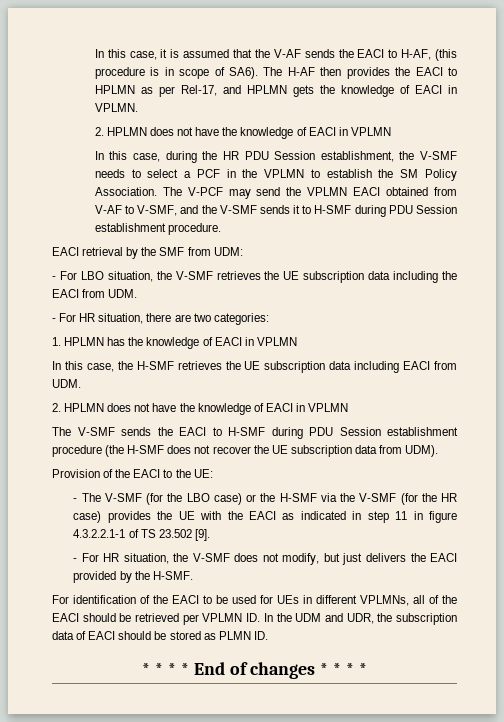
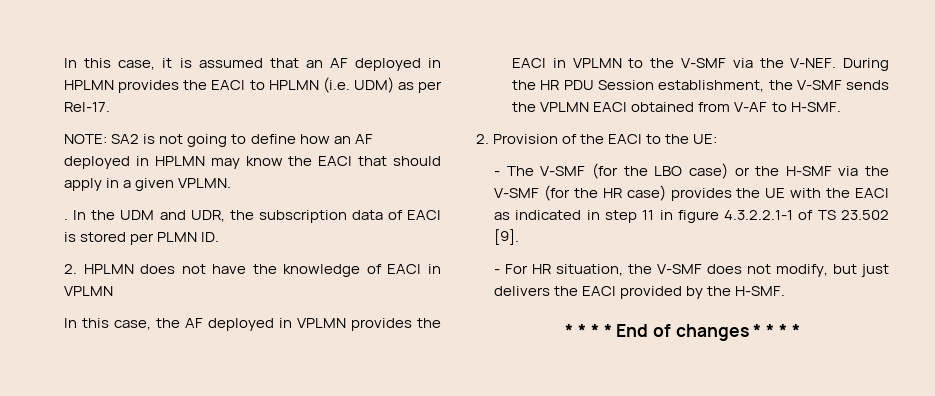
[254,49,458,61] [94,67,342,79] the V-AF sends the EACI to H-AF, (this procedure is in scope of SA6). The H-AF then -> [305,58,441,71] [64,80,115,90] an AF deployed in HPLMN
[140,85,457,97] [94,103,138,112] as per Rel-17, and HPLMN gets the knowledge of EACI in VPLMN. -> [322,77,442,93] [64,102,111,112] [64,134,373,147] [64,156,442,169] [64,178,232,191] [64,210,442,223] [64,232,220,245] (i.e. UDM) as per Rel-17. // NOTE: SA2 is not going to define how an AF deployed in HPLMN may know the EACI that should apply in a given VPLMN. // . In the UDM and UDR, the subscription data of EACI is stored per PLMN ID.
[165,151,197,163] during -> [156,318,441,331] [512,58,889,71] the AF deployed in VPLMN provides the EACI in VPLMN to the V-SMF via the V-NEF. During
[94,169,457,181] [94,187,281,199] needs to select a PCF in the VPLMN to establish the SM Policy Association. The V-PCF may send -> [846,80,889,90] sends
[137,205,457,217] [94,223,221,235] [52,247,243,259] [52,271,457,283] [52,289,138,298] [52,313,269,325] [52,337,297,349] [52,361,458,373] [52,379,81,388] [52,403,349,415] [52,427,458,439] [52,445,439,457] V-SMF, and the V-SMF sends it to H-SMF during PDU Session establishment procedure. // EACI retrieval by the SMF from UDM: // - For LBO situation, the V-SMF retrieves the UE subscription data including the EACI from UDM. // - For HR situation, there are two categories: // 1. HPLMN has the knowledge of EACI in VPLMN // In this case, the H-SMF retrieves the UE subscription data including EACI from UDM. // 2. HPLMN does not have the knowledge of EACI in VPLMN // The V-SMF sends the EACI to H-SMF during PDU Session establishment procedure (the H-SMF does not recover the UE subscription data from UDM). // -> [790,102,841,112] [476,134,489,144] H-SMF. // 2.
[52,595,457,606] [52,613,457,625] [52,631,268,640] // For identification of the EACI to be used for UEs in different VPLMNs, all of the EACI should be retrieved per VPLMN ID. In the UDM and UDR, the subscription data of EACI should be stored as PLMN ID. -> (786, 291) none

